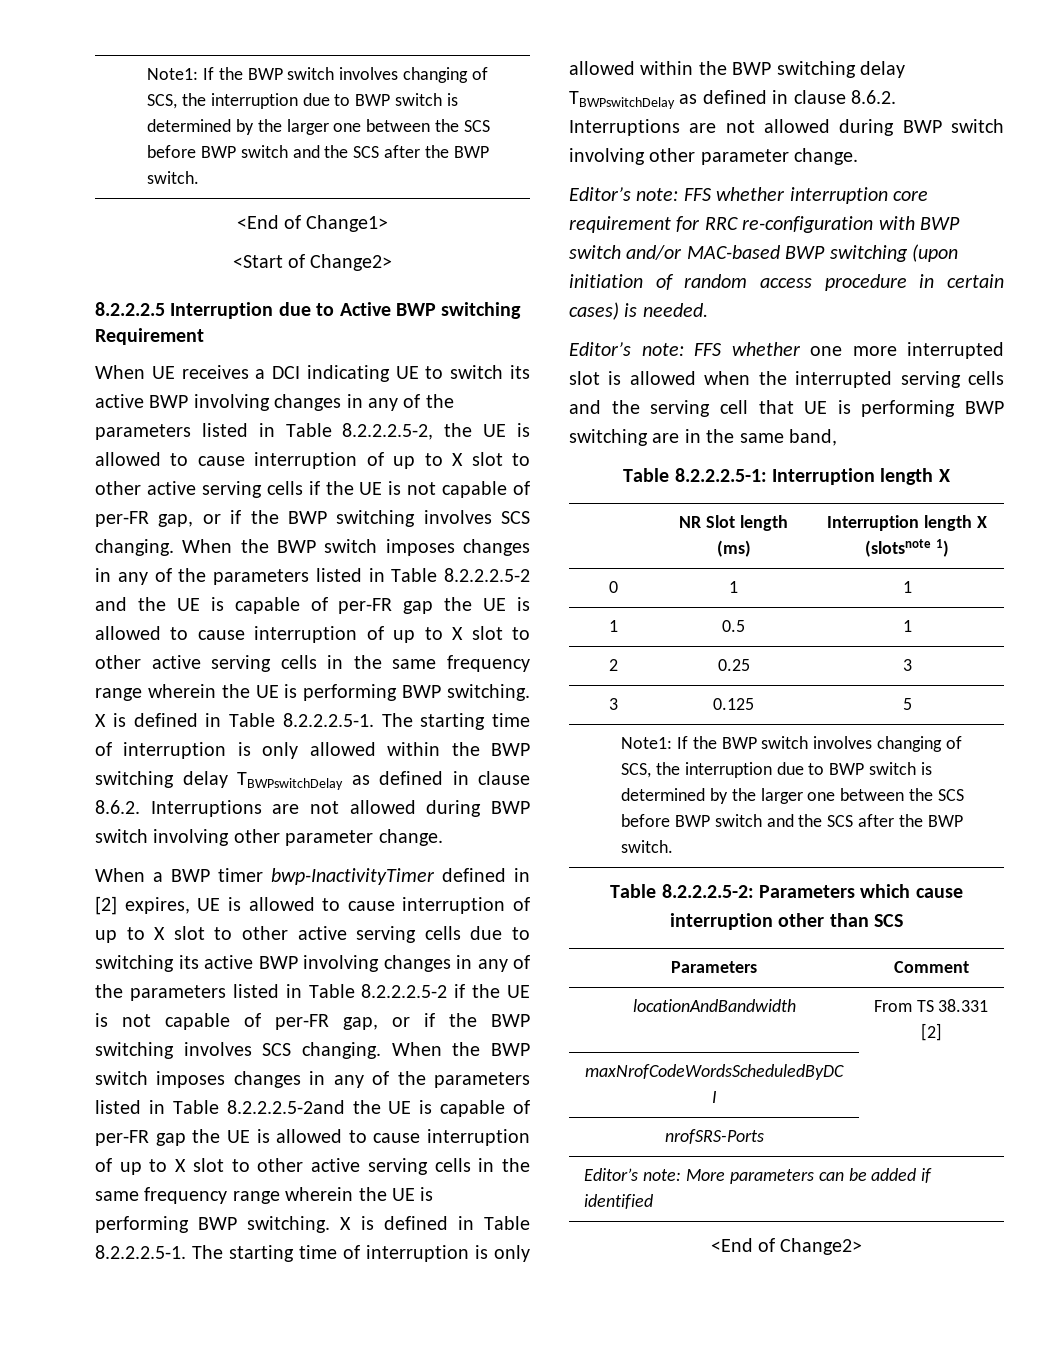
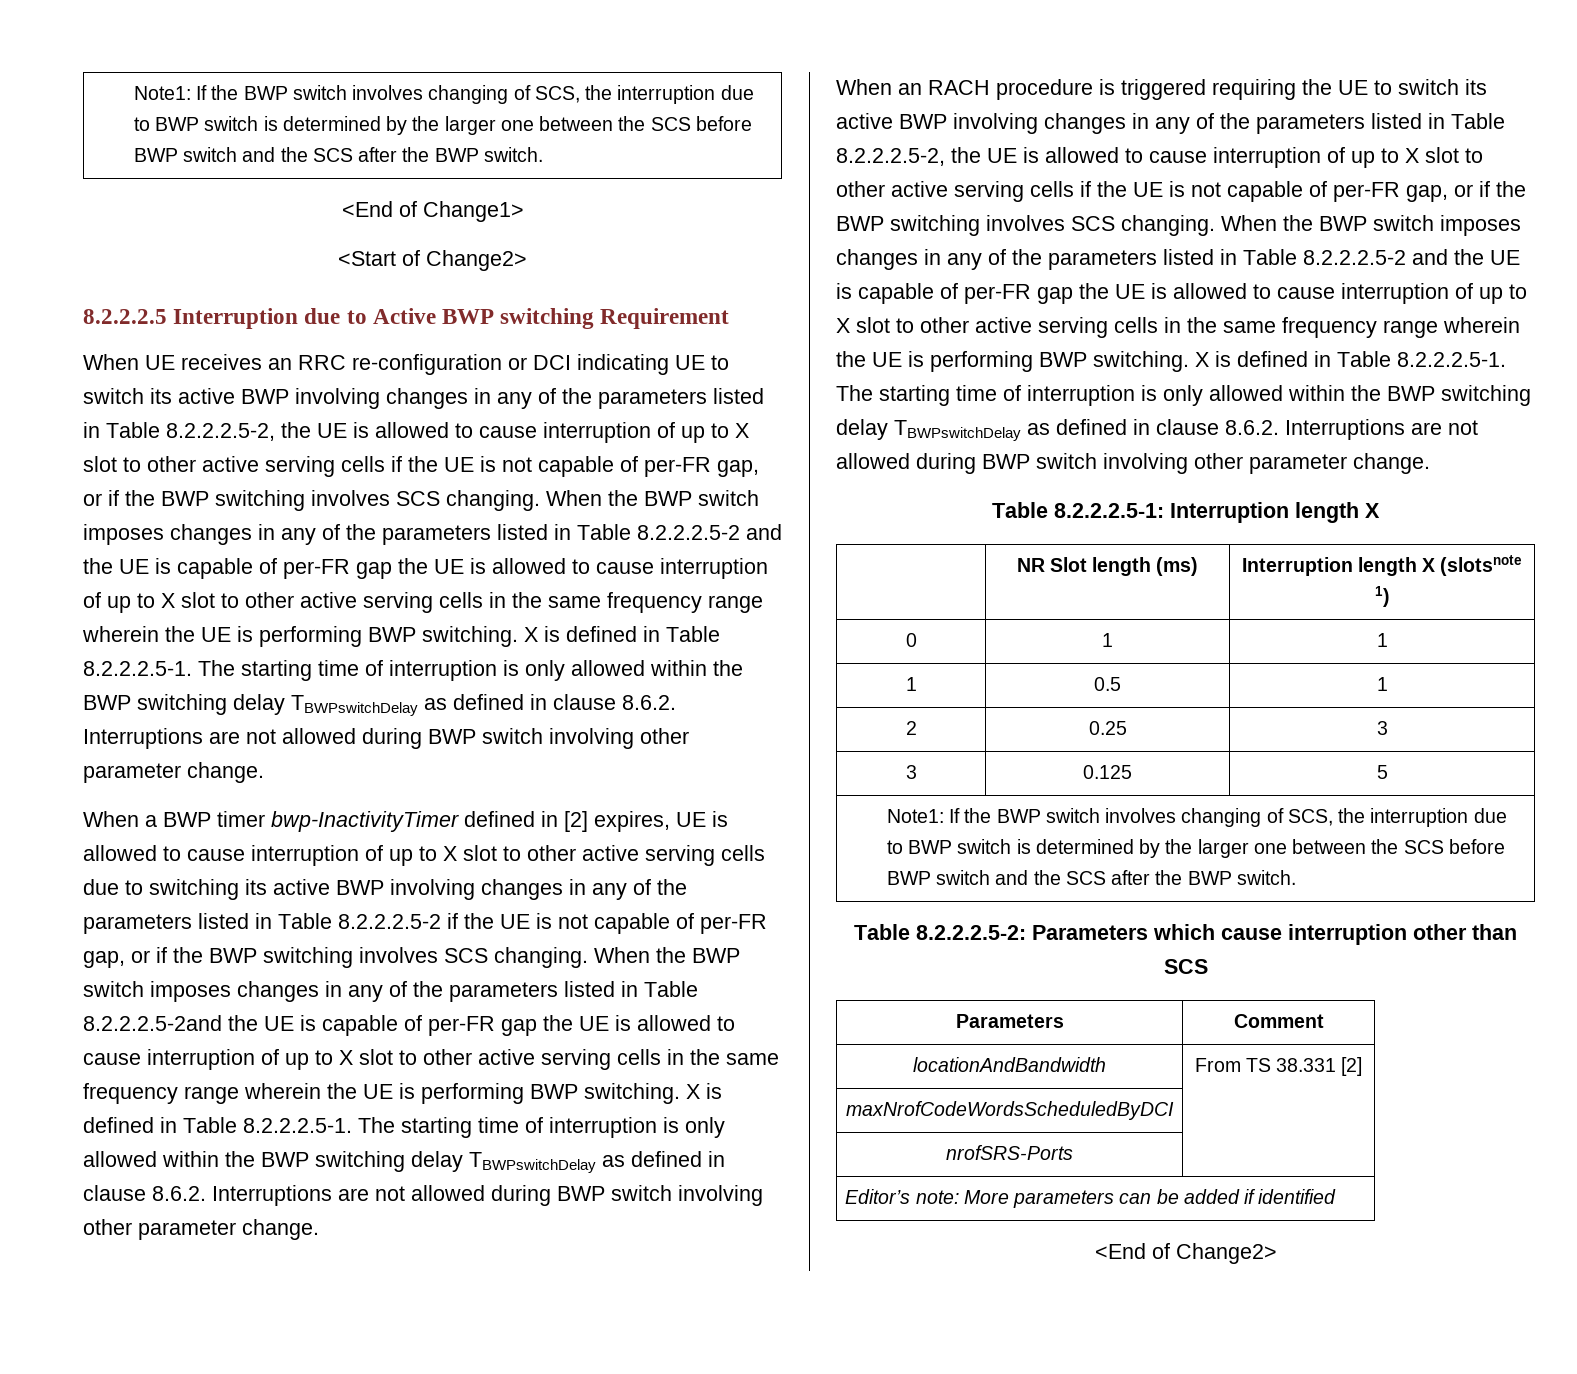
[255,369,266,379] a -> [268,354,527,375] an RRC re-configuration or
[569,187,928,204] [569,216,960,233] [569,244,958,262] [569,274,1004,291] [569,302,708,320] [569,342,1004,359] [569,371,1004,388] [569,400,1004,417] [569,429,837,446] Editor’s note: FFS whether interruption core requirement for RRC re-configuration with BWP switch and/or MAC-based BWP switching (upon initiation of random access procedure in certain cases) is needed. // Editor’s note: FFS whether one more interrupted slot is allowed when the interrupted serving cells and the serving cell that UE is performing BWP switching are in the same band, -> [836,79,1487,100] [836,113,1505,134] [836,147,1483,168] [836,181,1526,202] [836,215,1521,236] [836,249,1520,270] [836,283,1527,304] [836,317,1520,338] [836,351,1506,372] [836,385,1531,406] [836,419,1478,441] [836,453,1430,474] When an RACH procedure is triggered requiring the UE to switch its active BWP involving changes in any of the parameters listed in Table 8.2.2.2.5-2, the UE is allowed to cause interruption of up to X slot to other active serving cells if the UE is not capable of per-FR gap, or if the BWP switching involves SCS changing. When the BWP switch imposes changes in any of the parameters listed in Table 8.2.2.2.5-2 and the UE is capable of per-FR gap the UE is allowed to cause interruption of up to X slot to other active serving cells in the same frequency range wherein the UE is performing BWP switching. X is defined in Table 8.2.2.2.5-1. The starting time of interruption is only allowed within the BWP switching delay TBWPswitchDelay as defined in clause 8.6.2. Interruptions are not allowed during BWP switch involving other parameter change.

